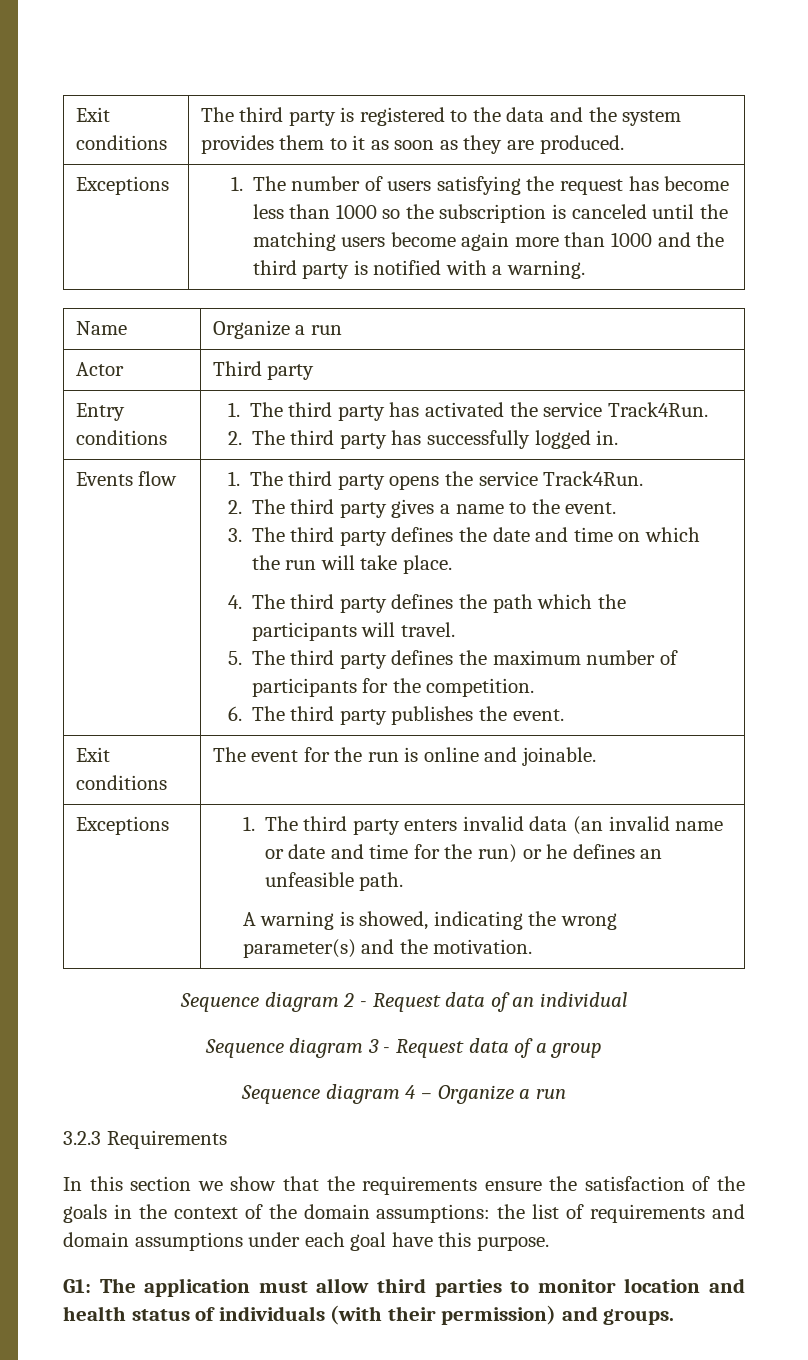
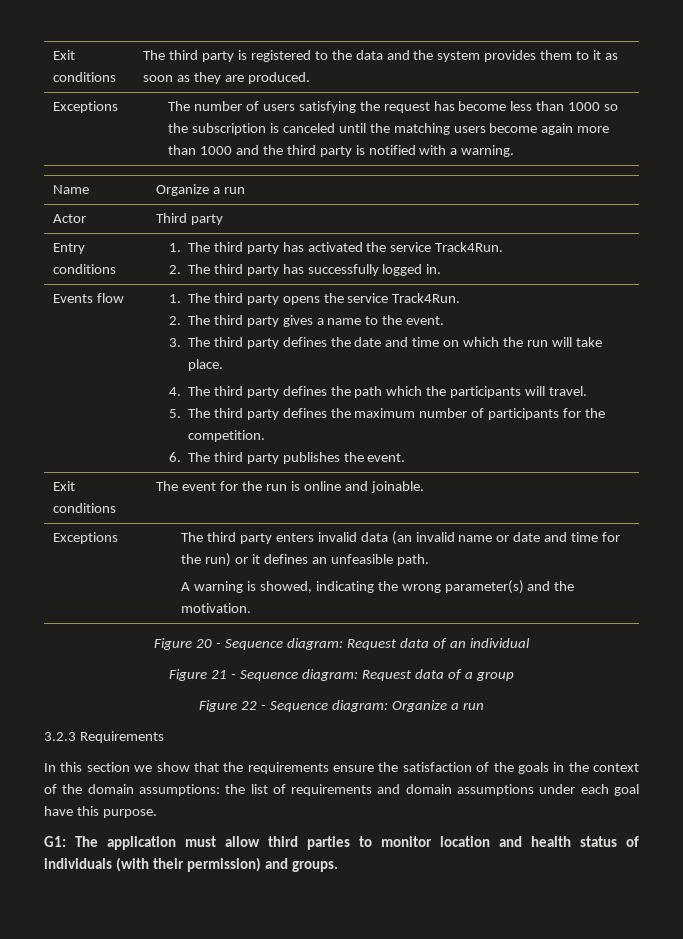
[230,176,243,191] 1. -> (119, 107) none
[242,816,255,831] 1. -> (119, 538) none
[546,844,568,859] he -> [251,554,260,564] it
[180,992,367,1012] Sequence diagram 2 - -> [154,638,344,650] Figure 20 - Sequence diagram:
[204,1038,391,1058] Sequence diagram 3 - -> [169,669,359,681] Figure 21 - Sequence diagram:
[241,1084,433,1104] Sequence diagram 4 – -> [199,700,388,712] Figure 22 - Sequence diagram:

